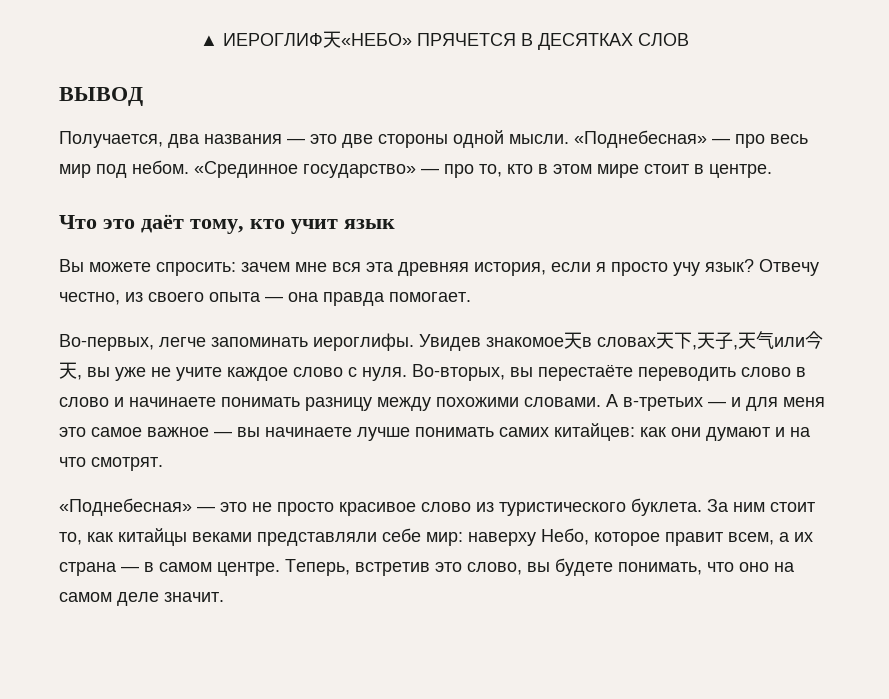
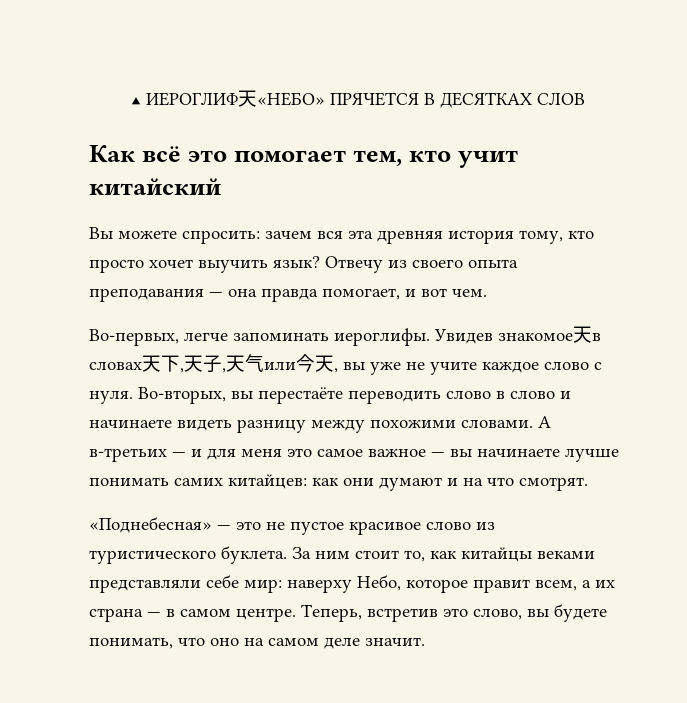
[59,87,143,106] [59,130,808,148] [59,160,772,178] [59,214,244,234] ВЫВОД // Получается, два названия — это две стороны одной мысли. «Поднебесная» — про весь мир под небом. «Срединное государство» — про то, кто в этом мире стоит в центре. // Что это даёт тому, -> [89,145,403,166] Как всё это помогает тем,
[344,219,395,229] язык -> [89,178,221,195] китайский
[295,262,327,272] мне -> (312, 235) none
[474,262,700,276] история, если я просто учу -> [448,230,594,244] [89,259,268,273] история тому, кто просто хочет выучить
[59,292,120,305] честно, -> (383, 264) none
(261, 297) none -> [89,288,204,302] преподавания
[389,292,471,302] помогает. -> [322,288,487,300] помогает, и вот чем.
[221,397,300,407] понимать -> [177,419,232,431] видеть
[277,502,334,516] просто -> [290,521,344,535] пустое

